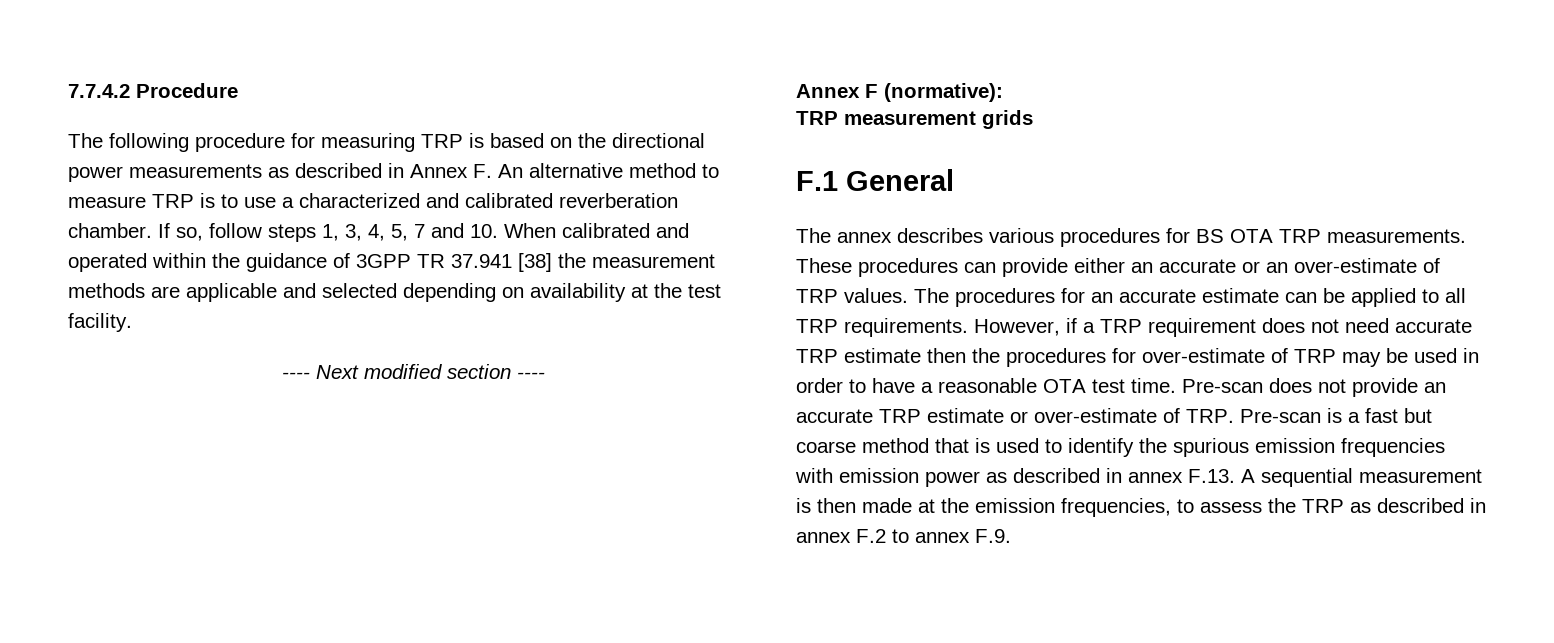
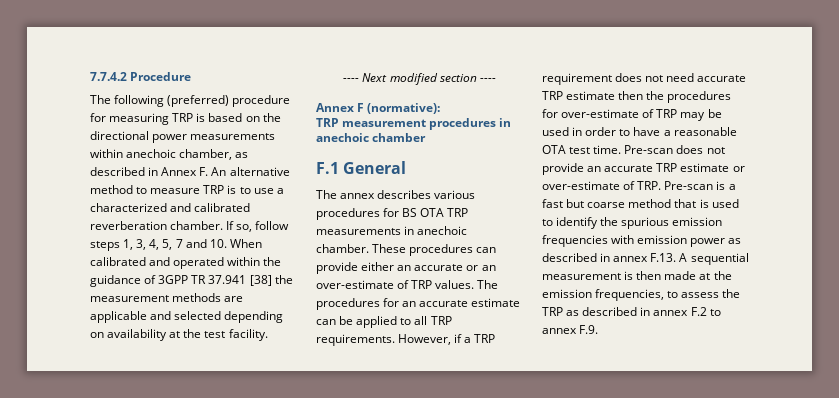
(189, 142) none -> [167,95,230,107] (preferred)
(262, 171) none -> [90,149,233,160] within anechoic chamber,
[982,110,1033,129] grids -> [429,118,512,130] [316,133,427,142] procedures in anechoic chamber
[1327,229,1466,243] measurements. -> [316,226,468,235] [316,244,369,253] measurements in anechoic chamber.

